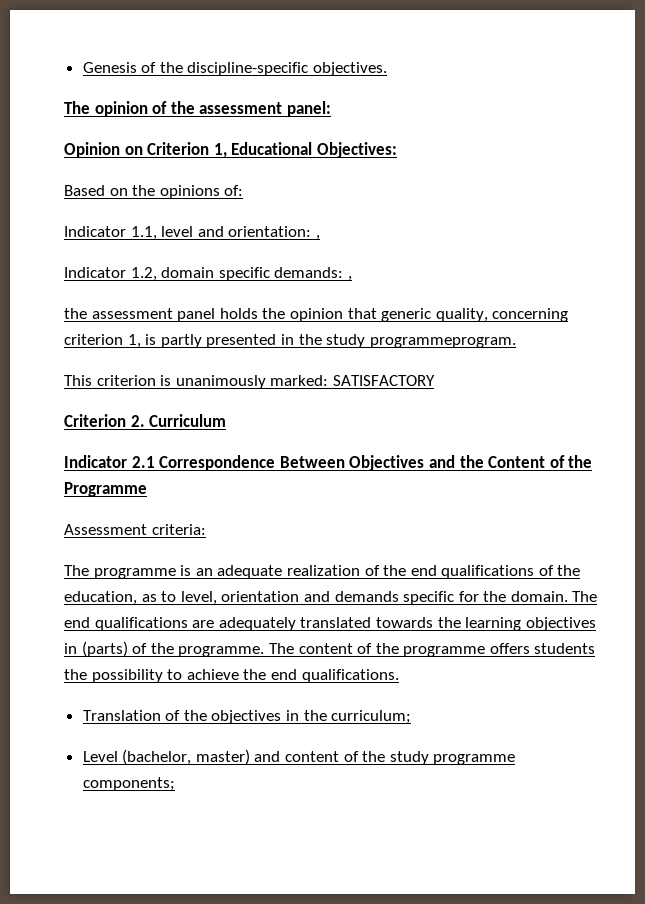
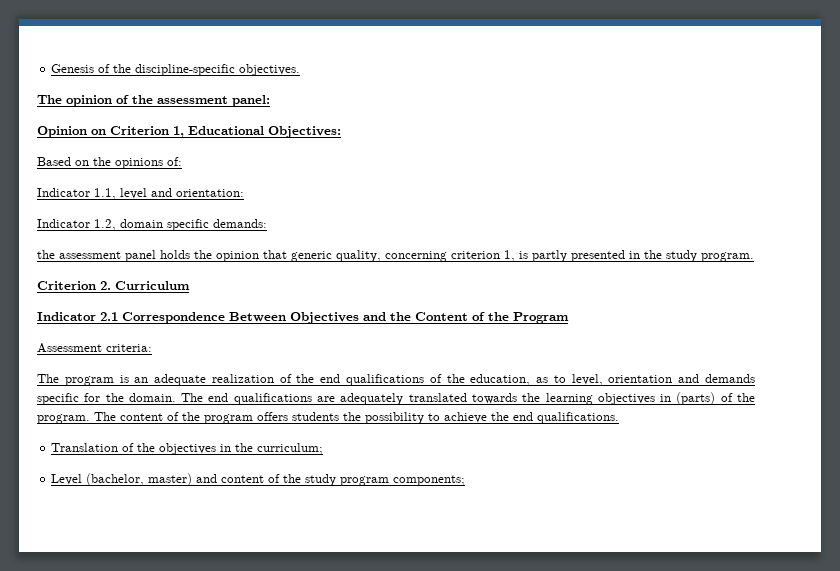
[315,235,320,240] , -> (244, 193) none
[347,276,352,281] , -> (267, 223) none
[369,337,516,348] [64,375,435,389] programmeprogram. // This criterion is unanimously marked: SATISFACTORY -> [701,252,754,262] program.
[64,482,147,497] Programme -> [513,312,569,324] Program
[93,568,176,579] programme -> [64,376,114,386] program
[178,646,265,657] programme. -> [37,414,90,424] program.
[403,646,486,657] programme -> [204,414,253,424] program
[433,754,516,765] programme -> [340,476,390,486] program

